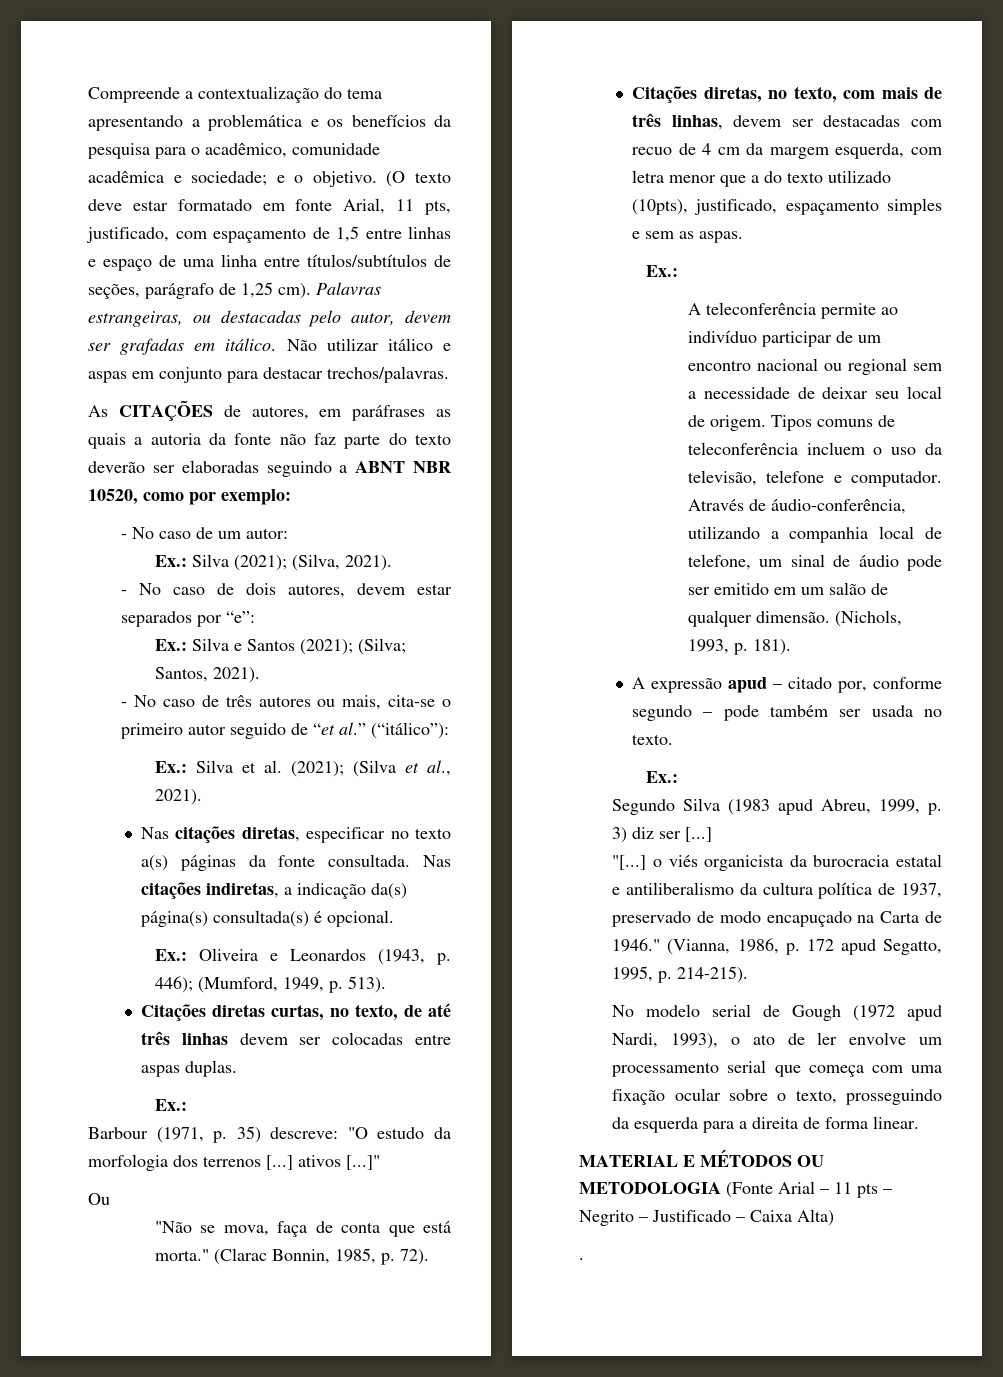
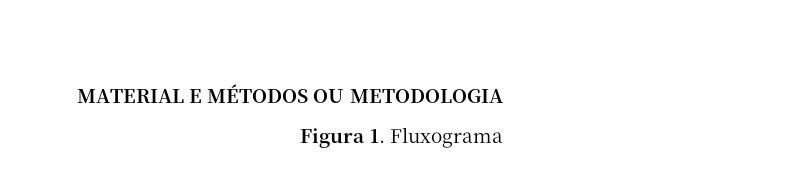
[88,86,382,103] [88,114,451,131] [88,143,380,159] [88,171,451,187] [88,198,451,215] [86,226,451,243] [88,254,451,271] [88,282,381,299] [88,310,451,327] [88,338,451,355] [88,366,449,383] [88,401,451,421] [88,433,451,449] [88,460,451,477] [88,489,291,505] [121,527,289,539] [154,554,392,571] [121,583,453,598] [121,611,256,627] [154,638,406,655] [154,667,260,683] [121,695,451,710] [121,722,450,739] [154,760,452,777] [154,789,202,805] [141,826,451,843] [141,854,451,871] [141,882,408,899] [141,910,395,927] [154,948,451,965] [154,976,386,993] [141,1003,451,1021] [141,1031,451,1045] [141,1060,238,1077] [154,1099,187,1111] [88,1126,451,1143] [88,1154,380,1171] [88,1193,110,1205] [154,1221,451,1237] [154,1248,429,1265] [632,86,942,103] [632,113,942,130] [632,143,942,159] [632,170,892,187] [632,198,942,215] [632,231,744,243] [645,265,678,277] [687,302,898,319] [687,330,881,347] [687,358,942,375] [687,386,942,399] [687,415,895,431] [687,442,942,455] [687,470,942,487] [687,499,906,514] [687,526,942,543] [687,554,942,571] [687,582,888,595] [687,610,902,627] [687,639,791,655] [632,677,942,693] [632,705,942,721] [632,734,674,745] [645,771,678,783] [612,798,942,815] [612,827,713,843] [612,854,942,871] [612,882,942,899] [612,911,942,927] [612,938,942,955] [612,966,749,983] [612,1004,942,1021] [612,1032,942,1049] [612,1060,942,1077] [612,1088,942,1105] [612,1116,920,1133] Compreende a contextualização do tema apresentando a problemática e os benefícios da pesquisa para o acadêmico, comunidade acadêmica e sociedade; e o objetivo. (O texto deve estar formatado em fonte Arial, 11 pts, justificado, com espaçamento de 1,5 entre linhas e espaço de uma linha entre títulos/subtítulos de seções, parágrafo de 1,25 cm). Palavras estrangeiras, ou destacadas pelo autor, devem ser grafadas em itálico. Não utilizar itálico e aspas em conjunto para destacar trechos/palavras. // As CITAÇÕES de autores, em paráfrases as quais a autoria da fonte não faz parte do texto deverão ser elaboradas seguindo a ABNT NBR 10520, como por exemplo: // - No caso de um autor: // Ex.: Silva (2021); (Silva, 2021). // - No caso de dois autores, devem estar separados por “e”: // Ex.: Silva e Santos (2021); (Silva; Santos, 2021). // - No caso de três autores ou mais, cita-se o primeiro autor seguido de “et al.” (“itálico”): // Ex.: Silva et al. (2021); (Silva et al., 2021). // Nas citações diretas, especificar no texto a(s) páginas da fonte consultada. Nas citações indiretas, a indicação da(s) página(s) consultada(s) é opcional. // Ex.: Oliveira e Leonardos (1943, p. 446); (Mumford, 1949, p. 513). // Citações diretas curtas, no texto, de até três linhas devem ser colocadas entre aspas duplas. // Ex.: // Barbour (1971, p. 35) descreve: "O estudo da morfologia dos terrenos [...] ativos [...]" // Ou // "Não se mova, faça de conta que está morta." (Clarac Bonnin, 1985, p. 72). // Citações diretas, no texto, com mais de três linhas, devem ser destacadas com recuo de 4 cm da margem esquerda, com letra menor que a do texto utilizado (10pts), justificado, espaçamento simples e sem as aspas. // Ex.: // A teleconferência permite ao indivíduo participar de um encontro nacional ou regional sem a necessidade de deixar seu local de origem. Tipos comuns de teleconferência incluem o uso da televisão, telefone e computador. Através de áudio-conferência, utilizando a companhia local de telefone, um sinal de áudio pode ser emitido em um salão de qualquer dimensão. (Nichols, 1993, p. 181). // A expressão apud – citado por, conforme segundo – pode também ser usada no texto. // Ex.: // Segundo Silva (1983 apud Abreu, 1999, p. 3) diz ser [...] // "[...] o viés organicista da burocracia estatal e antiliberalismo da cultura política de 1937, preservado de modo encapuçado na Carta de 1946." (Vianna, 1986, p. 172 apud Segatto, 1995, p. 214-215). // No modelo serial de Gough (1972 apud Nardi, 1993), o ato de ler envolve um processamento serial que começa com uma fixação ocular sobre o texto, prosseguindo da esquerda para a direita de forma linear. // -> (77, 96) none
[726,1181,892,1198] [579,1209,834,1226] [579,1258,584,1260] (Fonte Arial – 11 pts – Negrito – Justificado – Caixa Alta) // . -> [300,127,503,148] // Figura 1. Fluxograma

